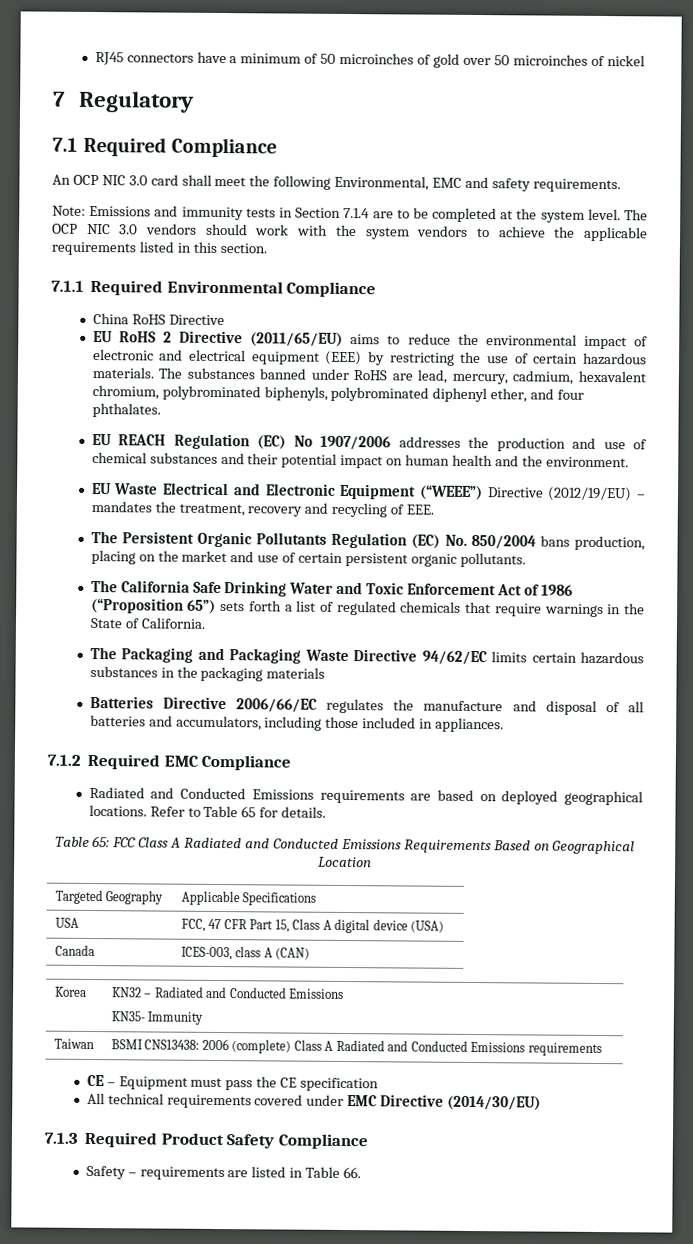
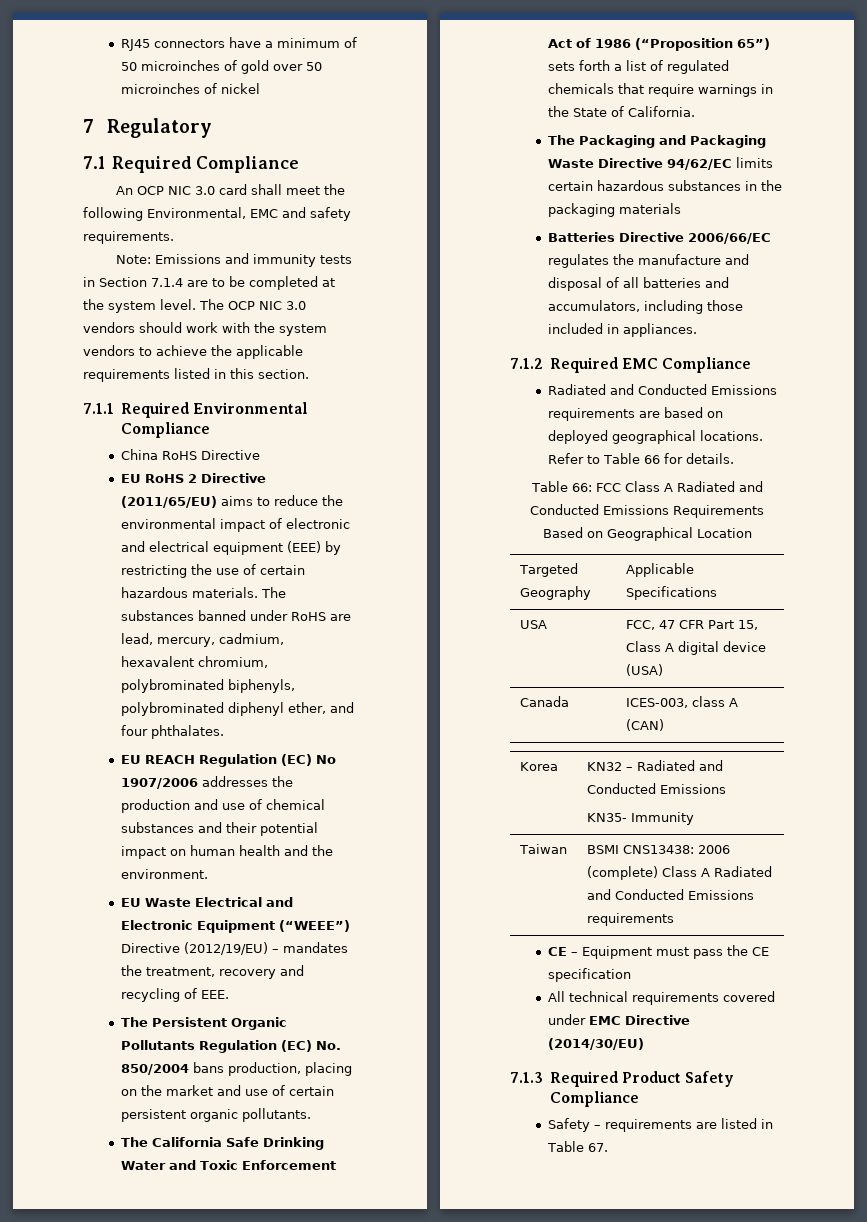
[241,806,257,818] 65 -> [643,455,660,464] 66
[92,836,111,848] 65: -> [571,483,592,492] 66:
[343,1166,362,1179] 66. -> [587,1143,608,1152] 67.

